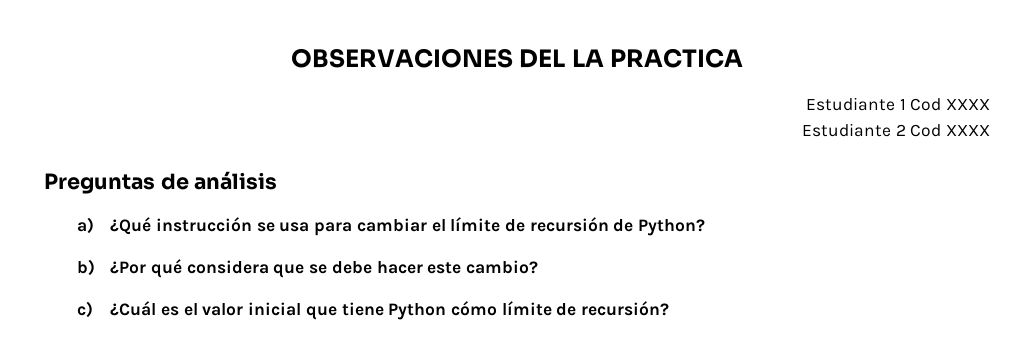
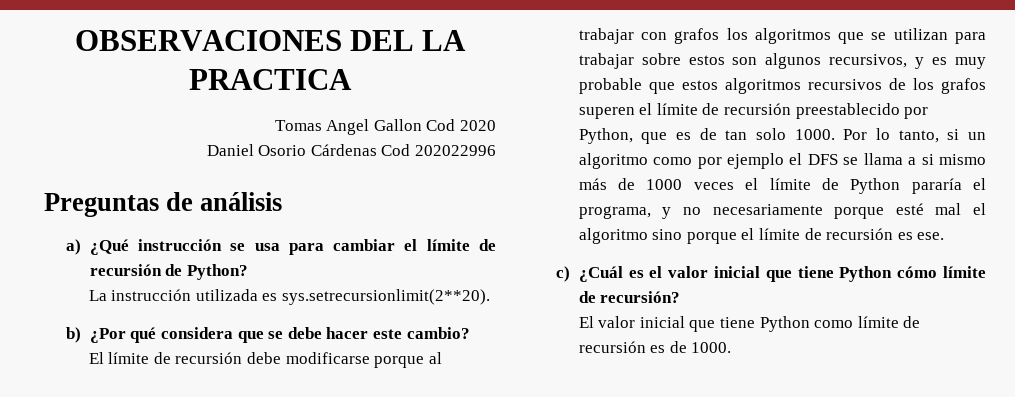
[805,97,991,111] [801,123,991,137] Estudiante 1 Cod XXXX // Estudiante 2 Cod XXXX -> [274,119,496,135] [206,144,496,156] Tomas Angel Gallon Cod 2020 // Daniel Osorio Cárdenas Cod 202022996
(706, 227) none -> [88,289,491,305] // La instrucción utilizada es sys.setrecursionlimit(2**20).
(538, 267) none -> [88,352,442,368] [578,28,986,44] [578,53,986,69] [578,78,986,94] [578,103,929,119] [578,128,986,144] [578,153,987,169] [578,178,986,194] [578,203,986,219] [578,228,945,244] // El límite de recursión debe modificarse porque al trabajar con grafos los algoritmos que se utilizan para trabajar sobre estos son algunos recursivos, y es muy probable que estos algoritmos recursivos de los grafos superen el límite de recursión preestablecido por Python, que es de tan solo 1000. Por lo tanto, si un algoritmo como por ejemplo el DFS se llama a si mismo más de 1000 veces el límite de Python pararía el programa, y no necesariamente porque esté mal el algoritmo sino porque el límite de recursión es ese.
(670, 308) none -> [578,316,921,332] [578,341,732,353] // El valor inicial que tiene Python como límite de recursión es de 1000.

